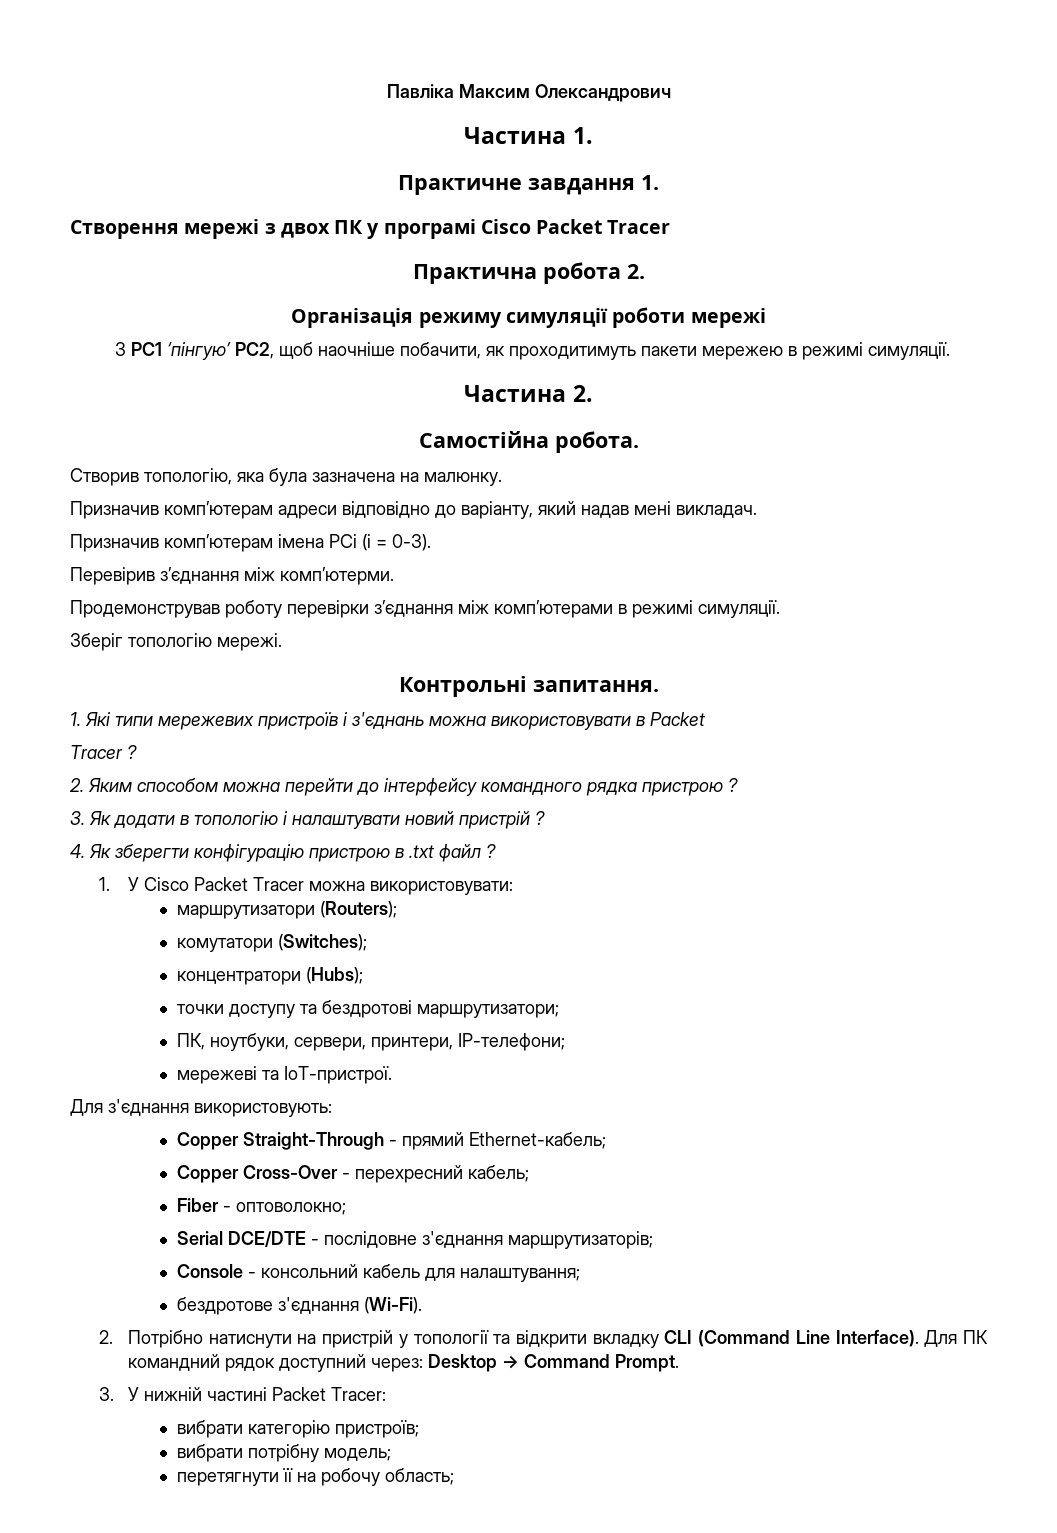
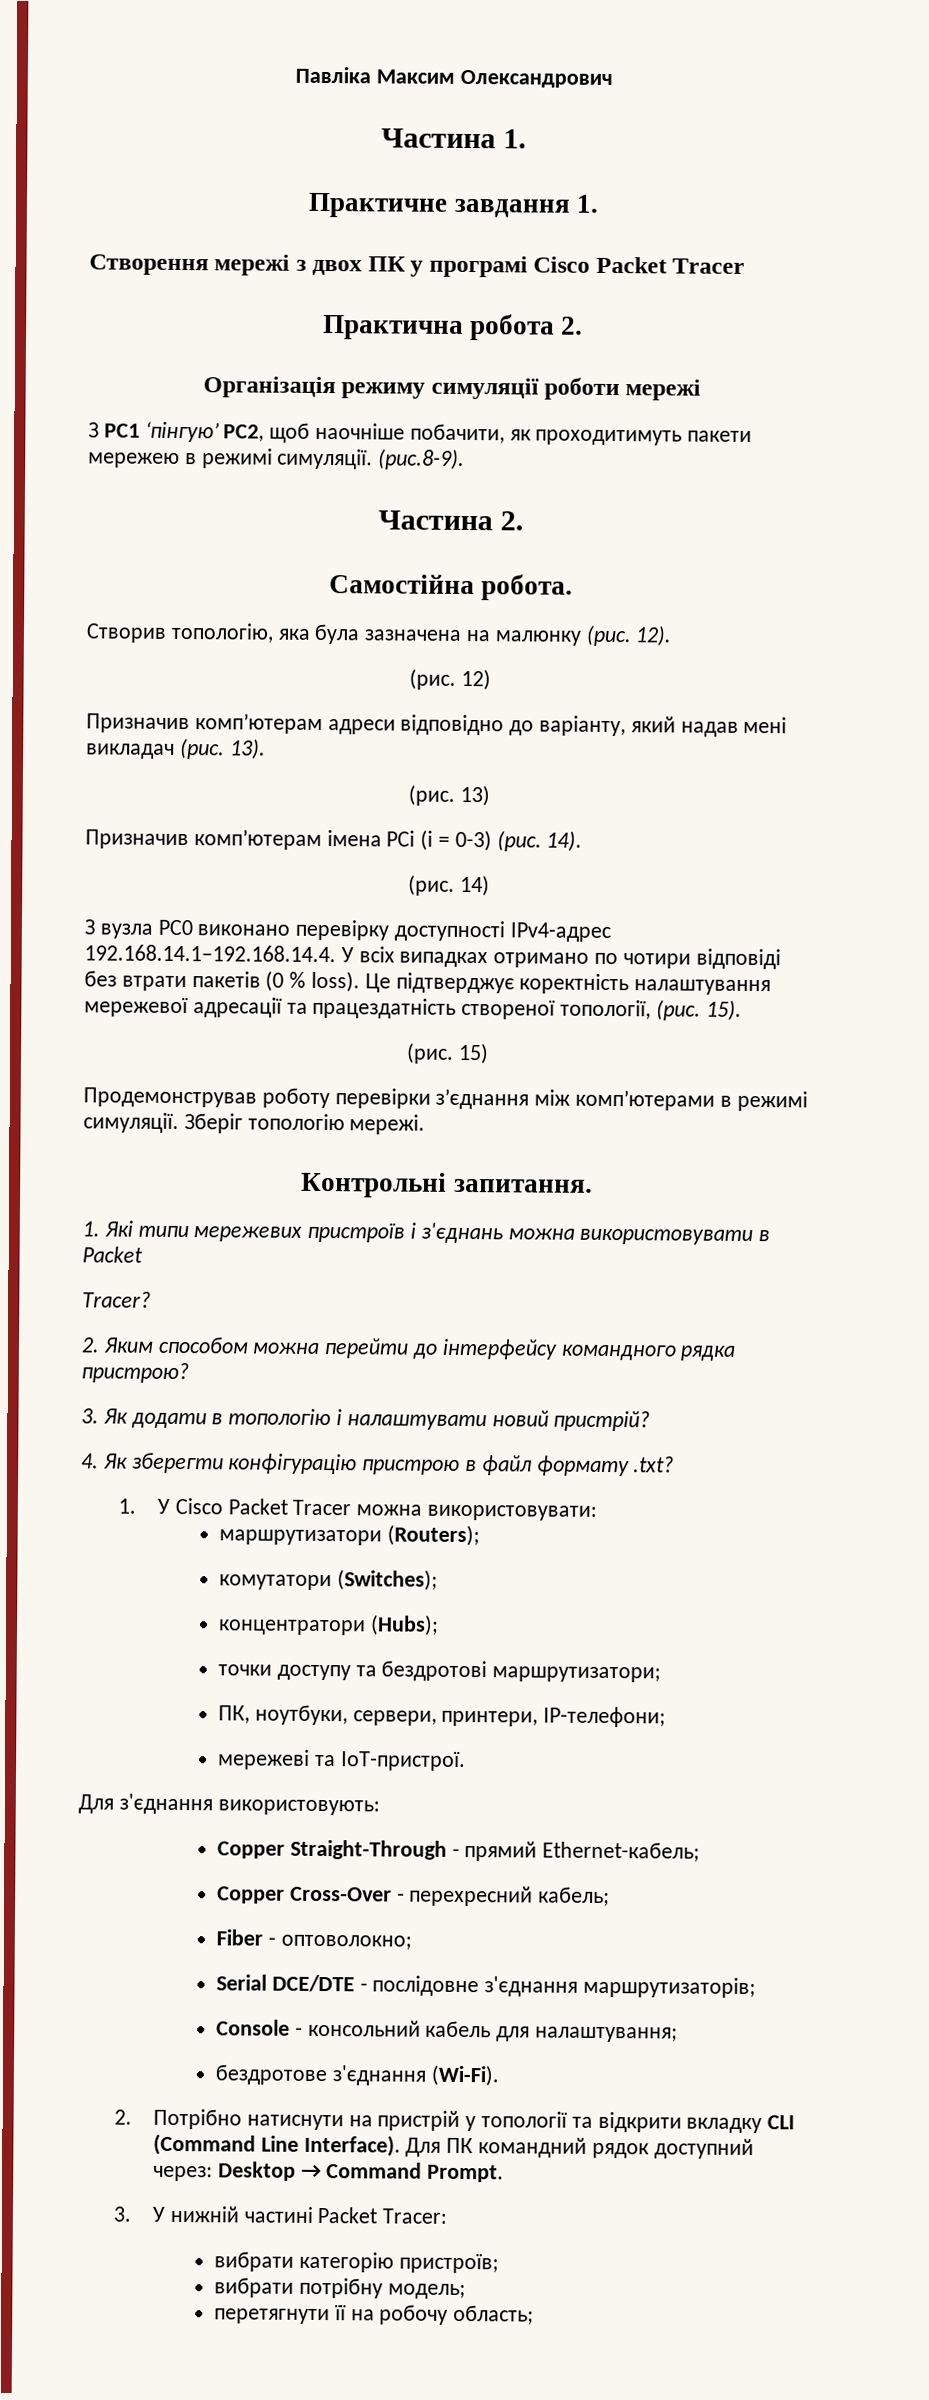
(950, 351) none -> [378,448,466,470] (рис.8-9).
[424,472,502,486] малюнку. -> [494,624,673,647] [409,668,491,691] малюнку (рис. 12). // (рис. 12)
[676,505,757,518] викладач. -> [86,737,266,760] [408,784,490,807] викладач (рис. 13). // (рис. 13)
[392,534,431,551] [70,567,394,585] 0-3). // Перевірив з’єднання між комп’ютерми. -> [454,829,583,852] [408,874,490,897] [84,919,611,943] [84,944,781,970] [84,970,772,996] [84,997,742,1021] [406,1042,489,1065] 0-3) (рис. 14). // (рис. 14) // З вузла PC0 виконано перевірку доступності IPv4-адрес 192.168.14.1–192.168.14.4. У всіх випадках отримано по чотири відповіді без втрати пакетів (0 % loss). Це підтверджує коректність налаштування мережевої адресації та працездатність створеної топології, (рис. 15). // (рис. 15)
(780, 609) // -> (179, 1123) none
[70,745,137,759] Tracer ? -> [82,1291,151,1308] Tracer?
[642,778,738,796] пристрою ? -> [81,1362,189,1384] пристрою?
[459,811,545,829] пристрій ? -> [553,1410,651,1432] пристрій?
[409,844,496,862] .txt файл ? -> [481,1455,675,1477] файл формату .txt?

